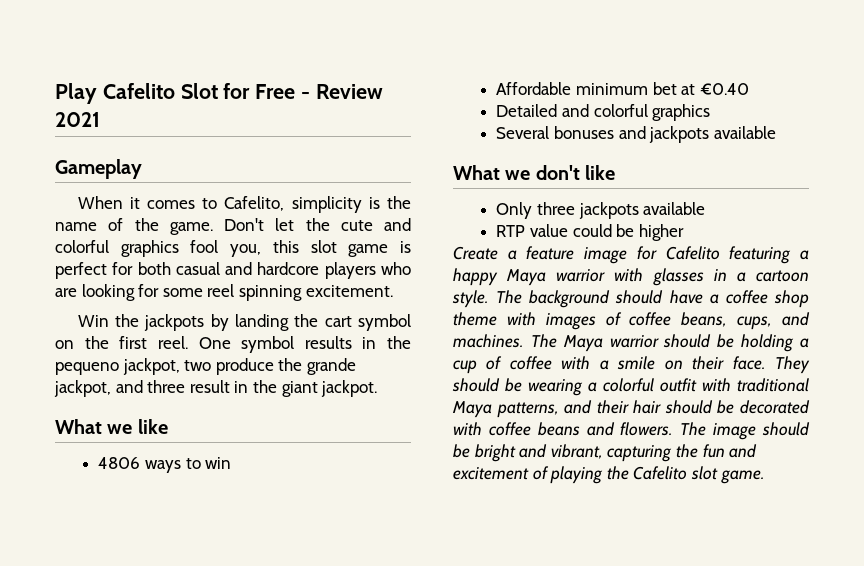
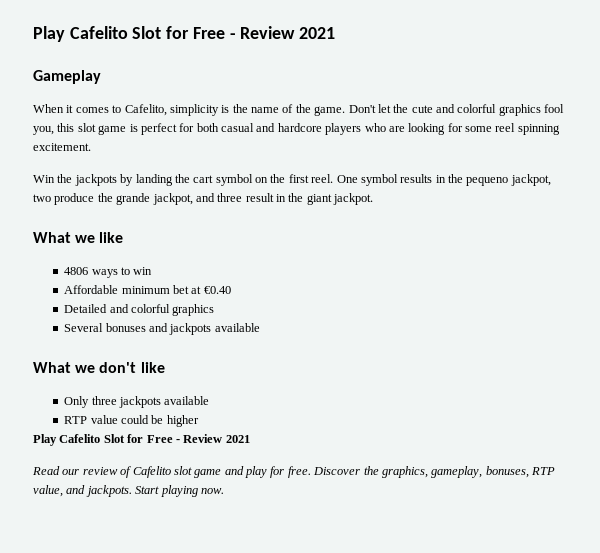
[453,246,809,264] [453,268,809,286] [452,290,809,308] [453,312,810,330] [453,334,809,352] [453,356,810,374] [452,378,809,396] [452,400,810,418] [453,422,810,440] [453,444,758,462] [453,466,765,484] Create a feature image for Cafelito featuring a happy Maya warrior with glasses in a cartoon style. The background should have a coffee shop theme with images of coffee beans, cups, and machines. The Maya warrior should be holding a cup of coffee with a smile on their face. They should be wearing a colorful outfit with traditional Maya patterns, and their hair should be decorated with coffee beans and flowers. The image should be bright and vibrant, capturing the fun and excitement of playing the Cafelito slot game. -> [33,434,250,446] [32,466,555,478] [33,485,224,497] Play Cafelito Slot for Free - Review 2021 // Read our review of Cafelito slot game and play for free. Discover the graphics, gameplay, bonuses, RTP value, and jackpots. Start playing now.

